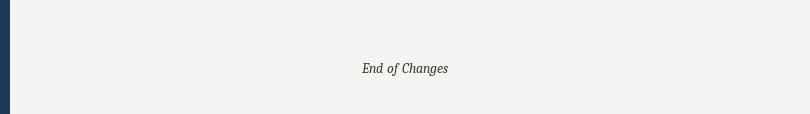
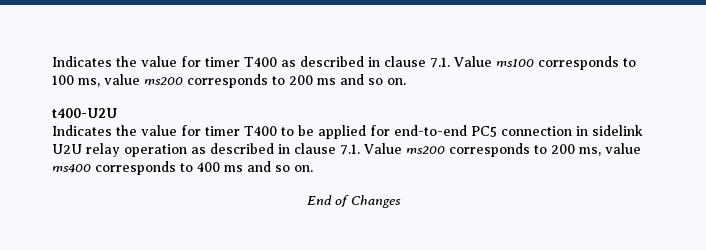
(361, 68) none -> [52,56,636,70] [52,74,406,88] [52,108,117,118] [52,125,643,139] [52,143,641,157] [52,161,313,175] Indicates the value for timer T400 as described in clause 7.1. Value ms100 corresponds to 100 ms, value ms200 corresponds to 200 ms and so on. // t400-U2U // Indicates the value for timer T400 to be applied for end-to-end PC5 connection in sidelink U2U relay operation as described in clause 7.1. Value ms200 corresponds to 200 ms, value ms400 corresponds to 400 ms and so on. //

